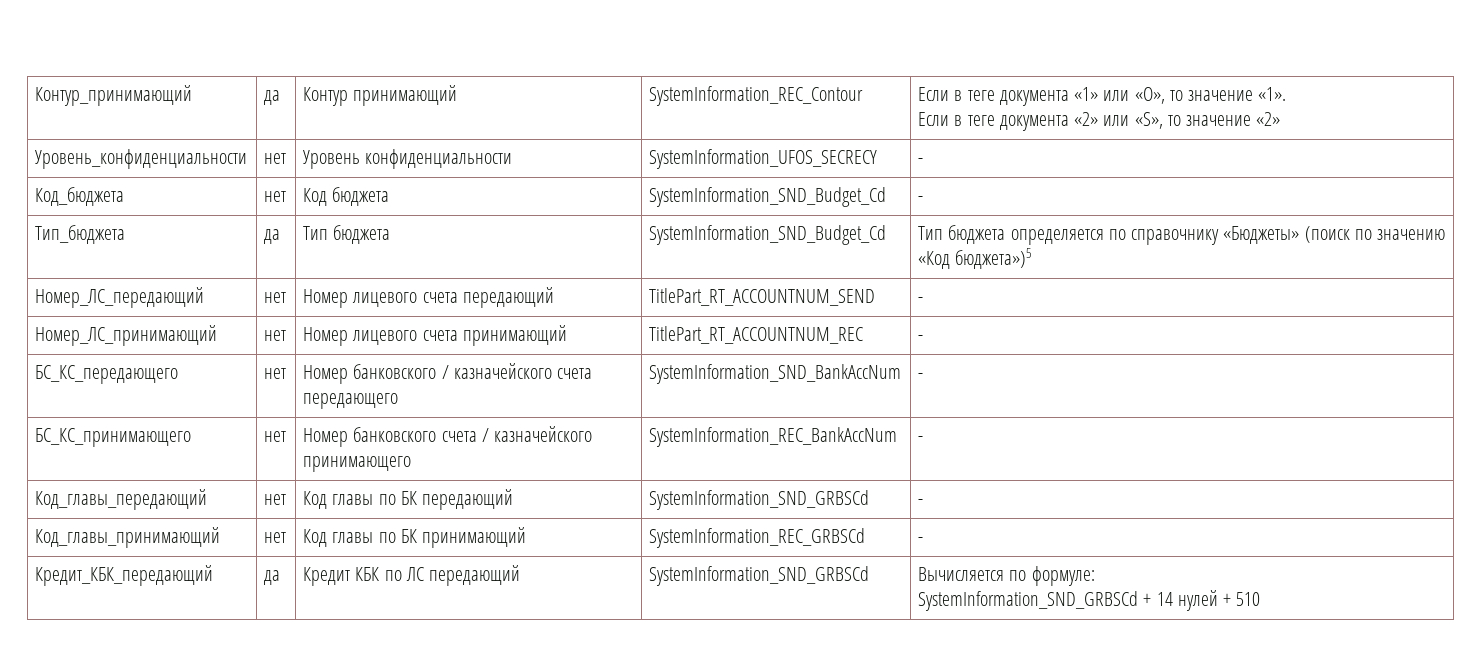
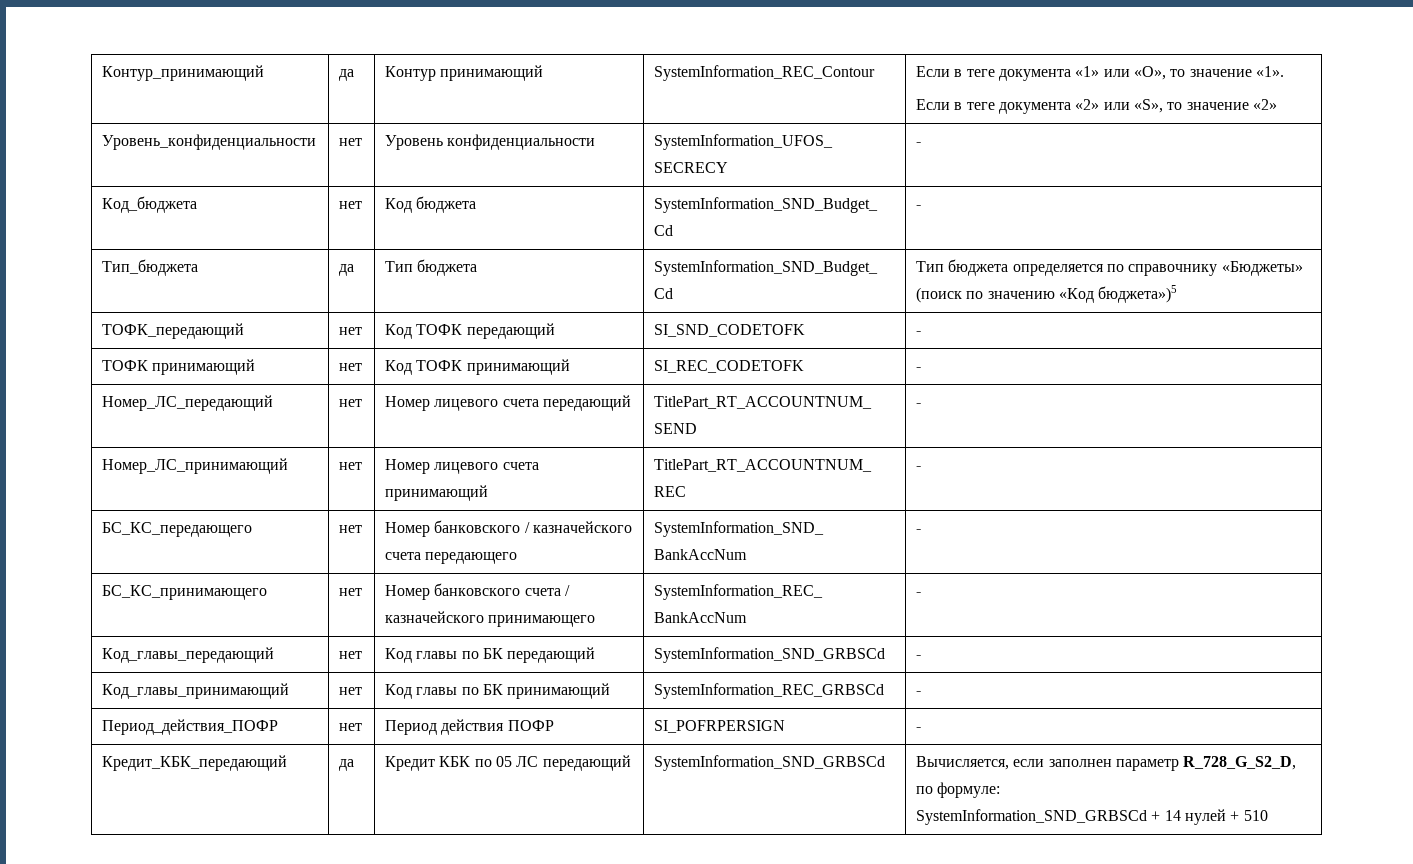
(1033, 258) none -> [102,323,245,339] [339,327,363,335] [385,323,555,339] [654,324,806,337] [916,331,922,335] [102,359,256,375] [339,363,363,371] [385,359,570,375] [654,360,805,373] [916,367,922,371] // ТОФК_передающий | нет | Код ТОФК передающий | SI_SND_CODETOFK | - // ТОФК принимающий | нет | Код ТОФК принимающий | SI_REC_CODETOFK | -
(924, 540) none -> [102,719,279,735] [339,723,363,731] [385,719,554,735] [654,720,786,733] [916,727,922,731] // Период_действия_ПОФР | нет | Период действия ПОФР | SI_POFRPERSIGN | -
(402, 575) none -> [496,756,513,767] 05
[918,567,1005,581] Вычисляется -> [916,756,1297,771] Вычисляется, если заполнен параметр R_728_G_S2_D,

